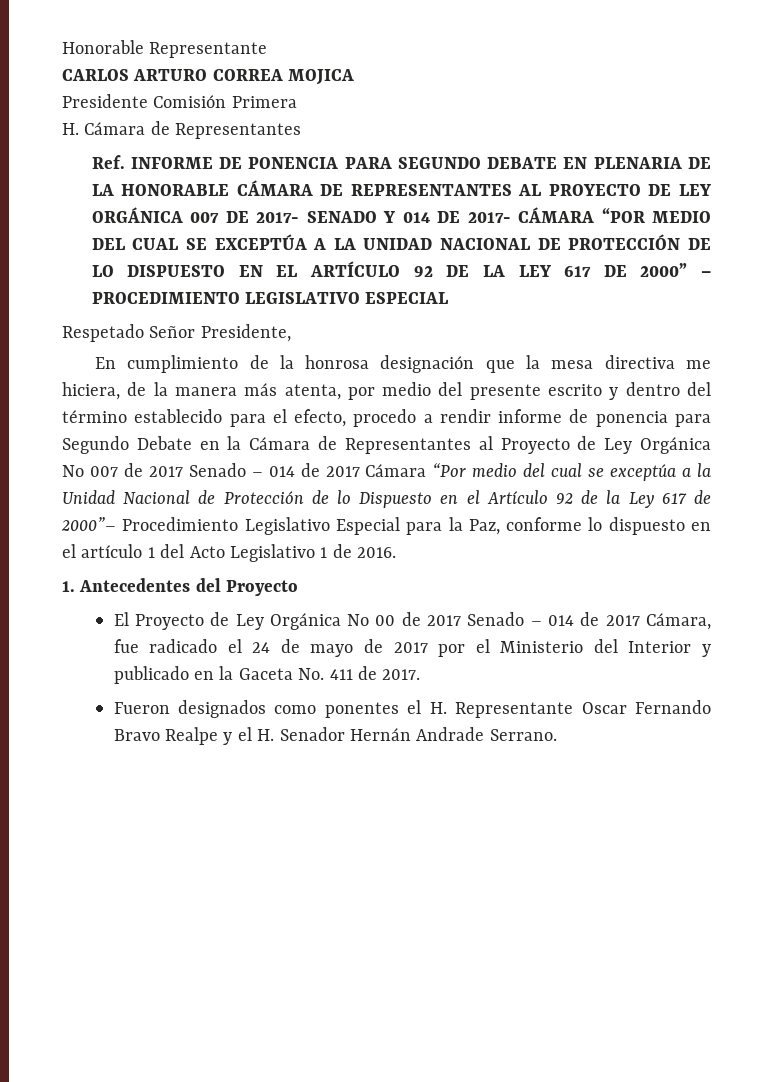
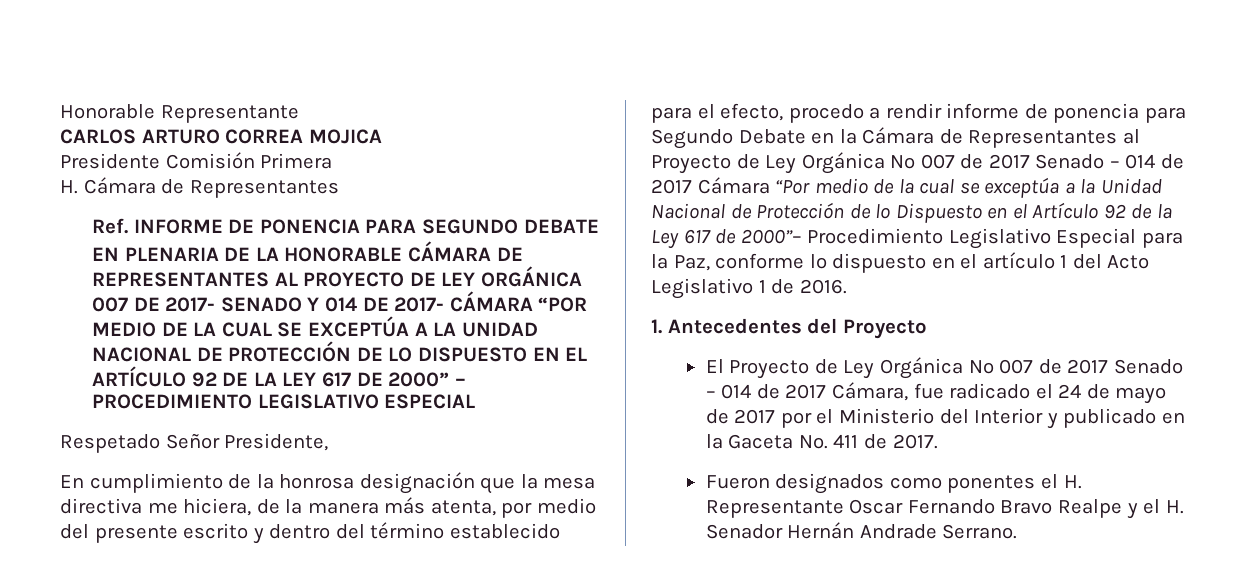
[91,238,125,250] DEL -> [161,322,217,336] DE LA
[523,463,546,477] del -> [873,179,914,194] de la
[375,615,396,626] 00 -> [999,359,1034,374] 007

